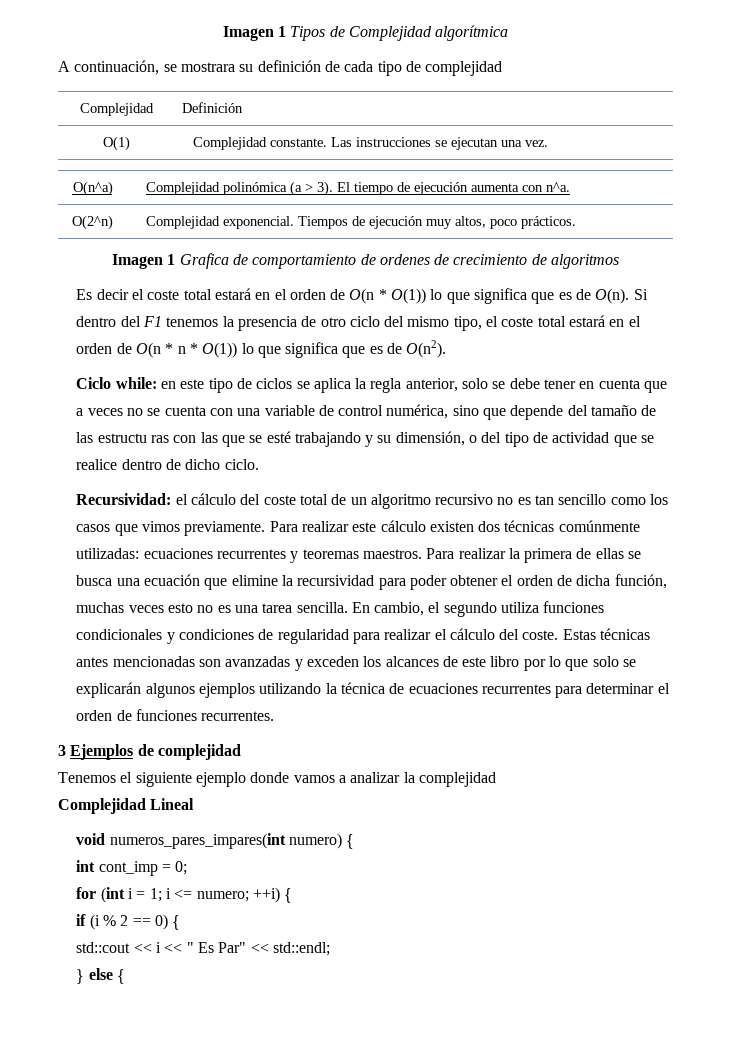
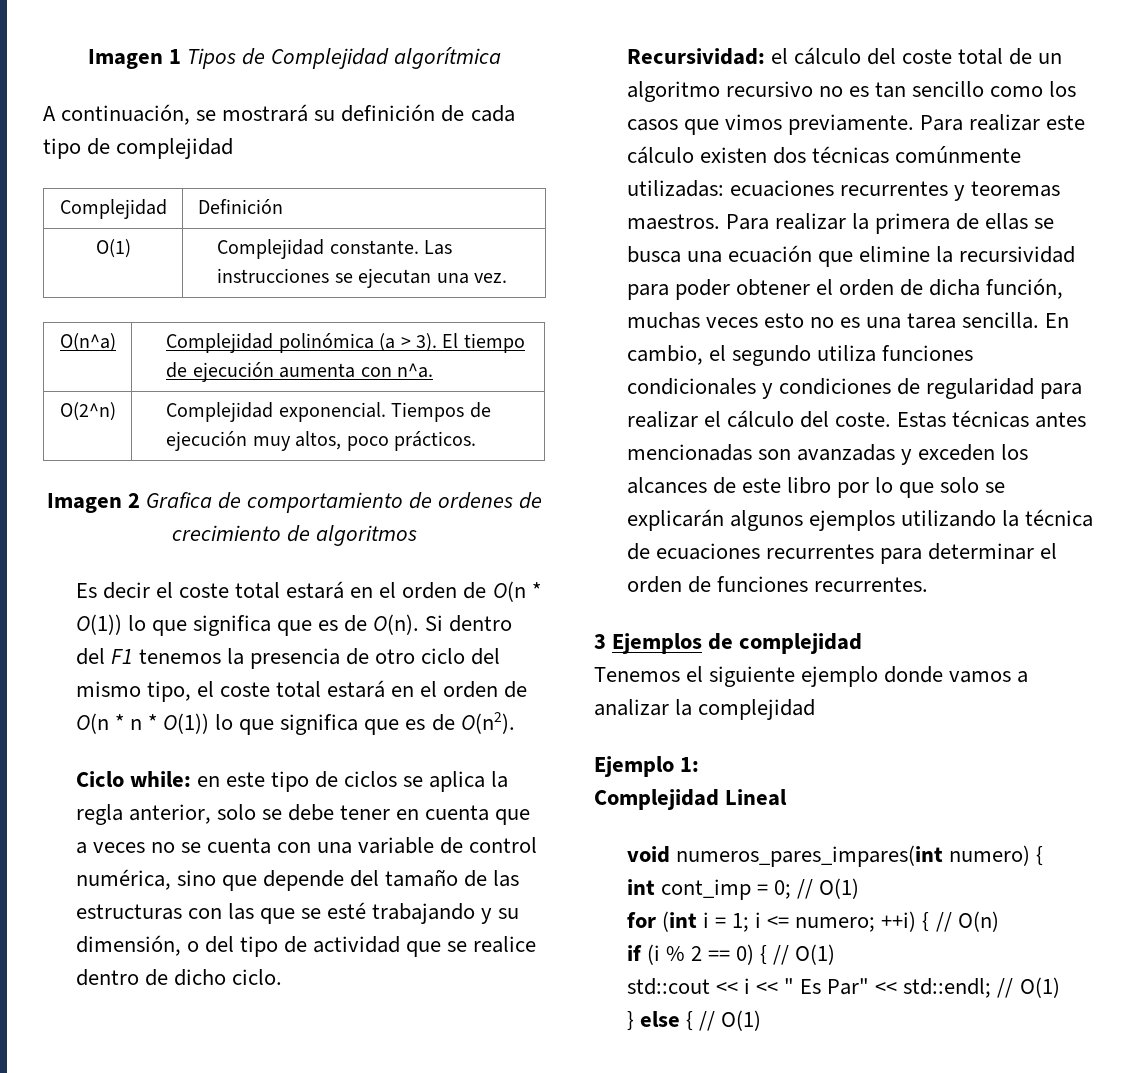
[180,62,235,72] mostrara -> [222,104,309,122] mostrará
[167,254,176,265] 1 -> [127,493,140,508] 2
[97,433,169,443] estructu ras -> [75,904,182,920] estructuras
(496, 779) none -> [594,756,700,777] // Ejemplo 1:
(188, 868) none -> [797,878,860,899] // O(1)
(293, 895) none -> [935,911,999,932] // O(n)
(181, 922) none -> [773,944,836,965] // O(1)
(330, 949) none -> [997,977,1060,998] // O(1)
(125, 976) none -> [698,1010,762,1031] // O(1)

